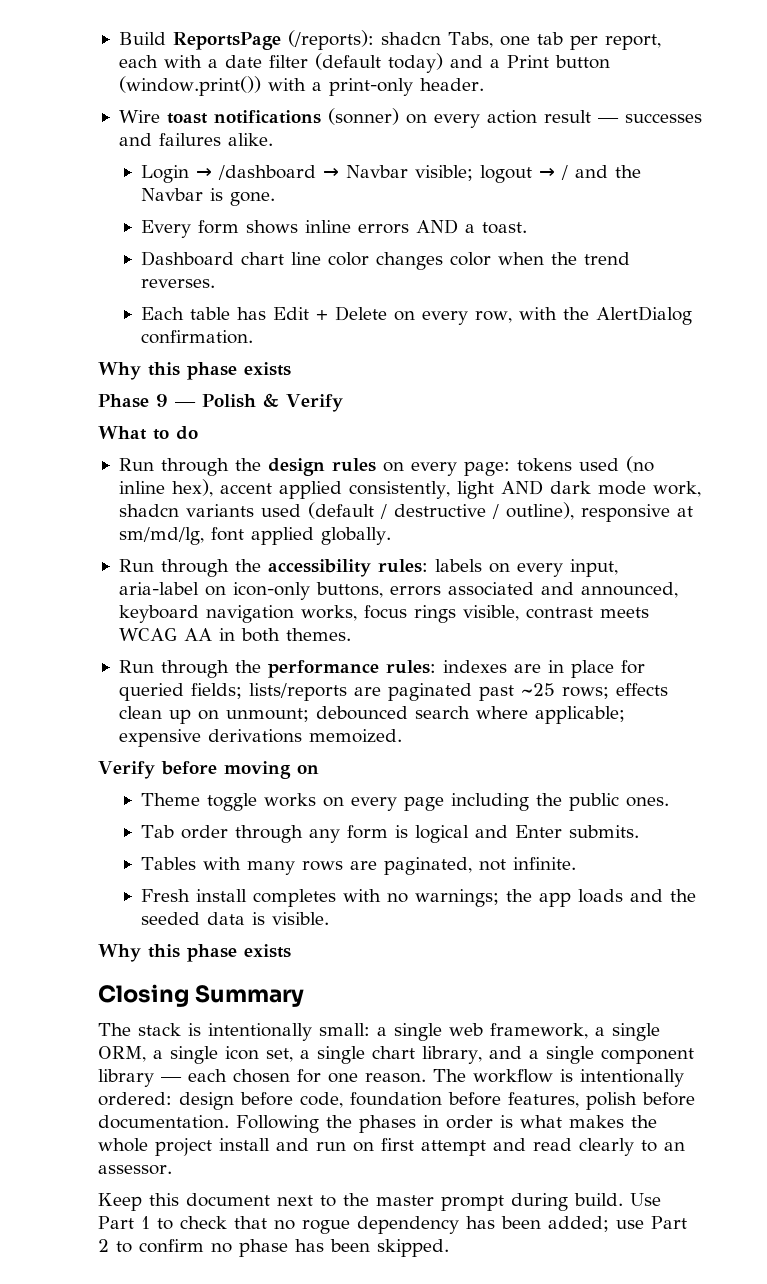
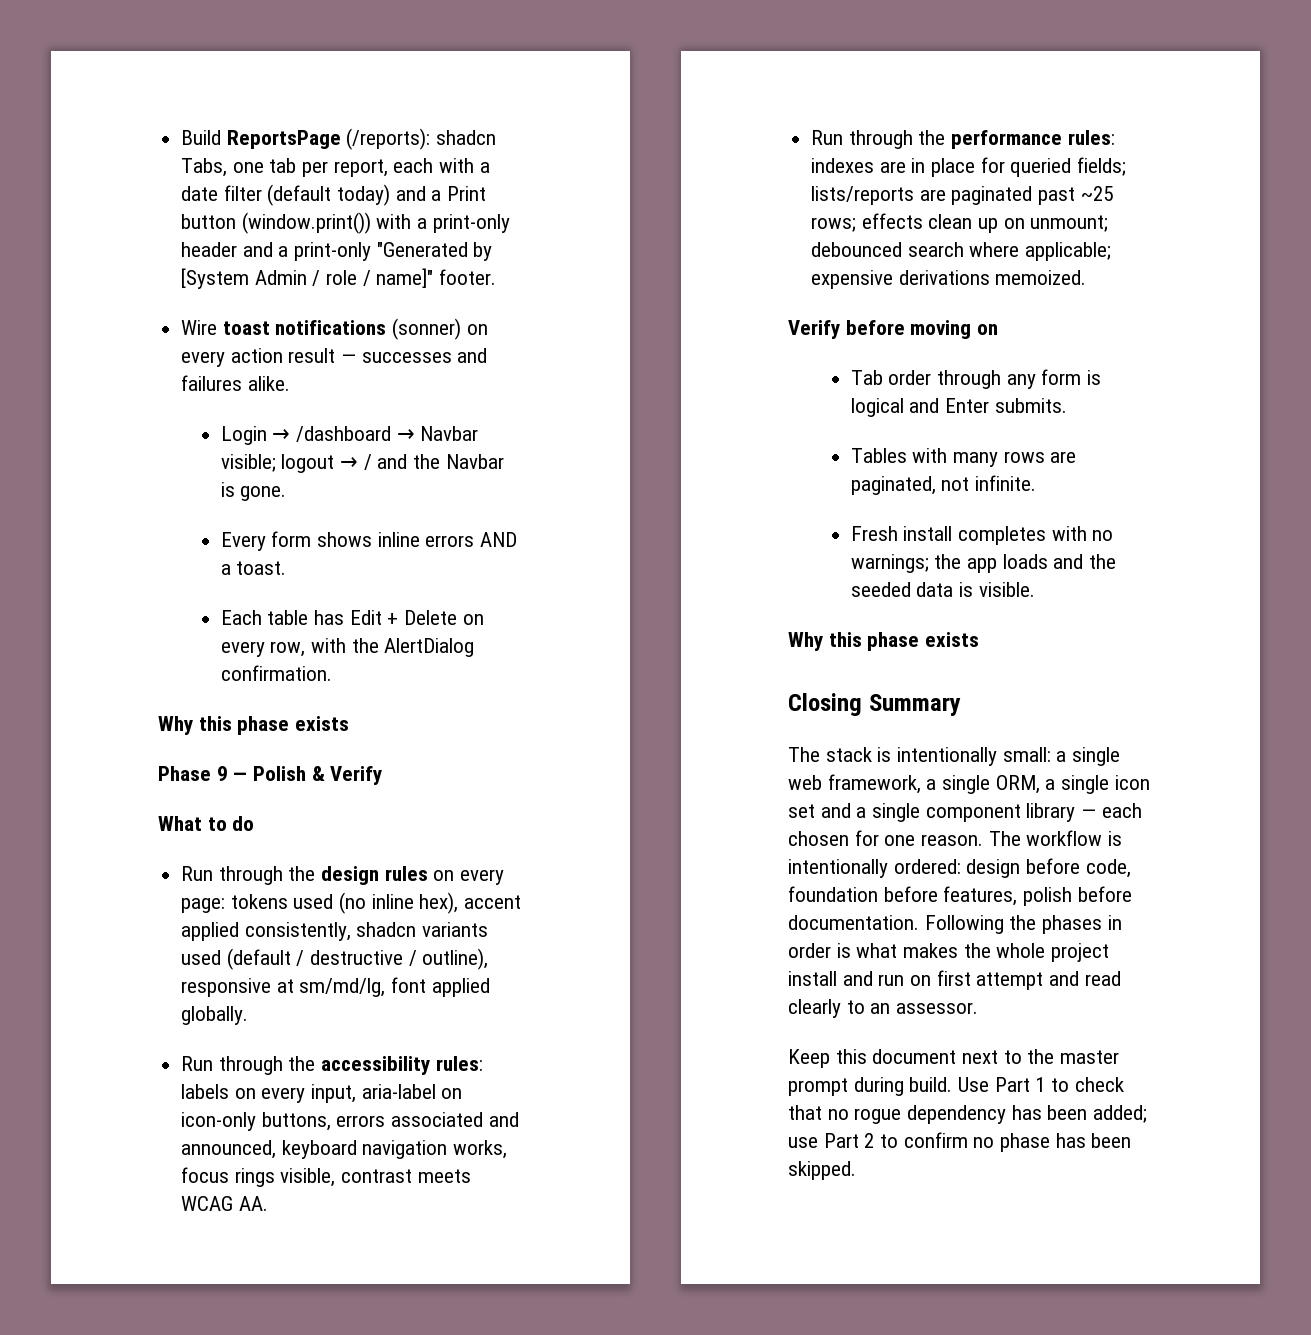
[419,78,484,91] header. -> [181,242,493,261] [181,268,497,289] header and a print-only "Generated by [System Admin / role / name]" footer.
[140,251,630,270] [140,279,215,288] // Dashboard chart line color changes color when the trend reverses. -> (287, 568) none
[456,480,701,499] light AND dark mode work, -> (351, 931) none
[183,628,351,642] AA in both themes. -> [238,1196,268,1211] AA.
[140,793,669,811] // Theme toggle works on every page including the public ones. -> (999, 329) none
[266,1046,482,1064] set, a single chart library, -> [788,804,815,818] set

